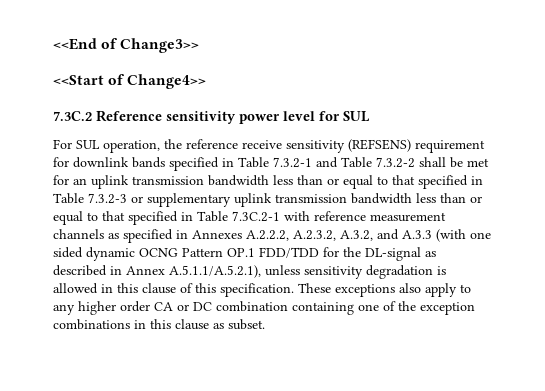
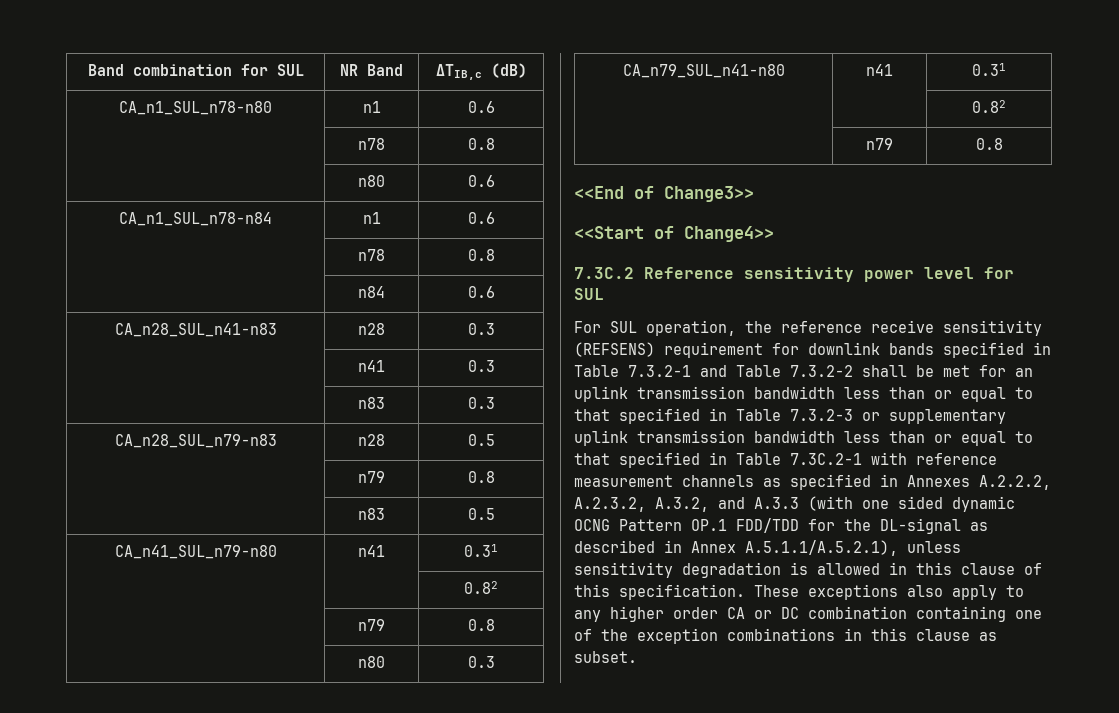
(53, 44) none -> [87,64,304,76] [340,64,403,76] [435,63,527,80] [119,101,272,115] [362,101,381,113] [467,101,495,113] [358,138,385,150] [467,138,495,150] [358,175,385,187] [467,175,495,187] [119,212,272,226] [362,212,381,224] [467,212,495,224] [358,249,385,261] [467,249,495,261] [358,286,385,298] [467,286,495,298] [114,323,277,337] [358,323,385,335] [467,323,495,335] [358,360,385,372] [467,360,495,372] [358,397,385,409] [467,397,495,409] [114,434,277,448] [358,434,385,446] [467,434,495,446] [358,471,385,483] [467,471,495,483] [358,508,385,520] [467,508,495,520] [114,545,277,559] [358,545,385,557] [464,544,498,557] [464,581,498,594] [358,619,385,631] [467,619,495,631] [358,656,385,668] [467,656,495,668] [622,64,785,78] [866,64,893,76] [972,63,1006,76] [972,100,1006,113] [866,138,893,150] [975,138,1003,150] Band combination for SUL | NR Band | ΔTIB,c (dB) // CA_n1_SUL_n78-n80 | n1 | 0.6 // | n78 | 0.8 // | n80 | 0.6 // CA_n1_SUL_n78-n84 | n1 | 0.6 // | n78 | 0.8 // | n84 | 0.6 // CA_n28_SUL_n41-n83 | n28 | 0.3 // | n41 | 0.3 // | n83 | 0.3 // CA_n28_SUL_n79-n83 | n28 | 0.5 // | n79 | 0.8 // | n83 | 0.5 // CA_n41_SUL_n79-n80 | n41 | 0.31 // | | 0.82 // | n79 | 0.8 // | n80 | 0.3 // CA_n79_SUL_n41-n80 | n41 | 0.31 // | | 0.82 // | n79 | 0.8 //

